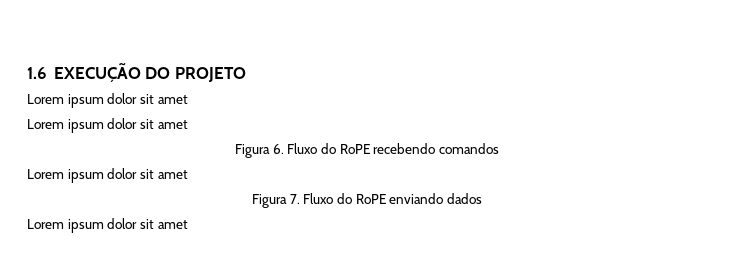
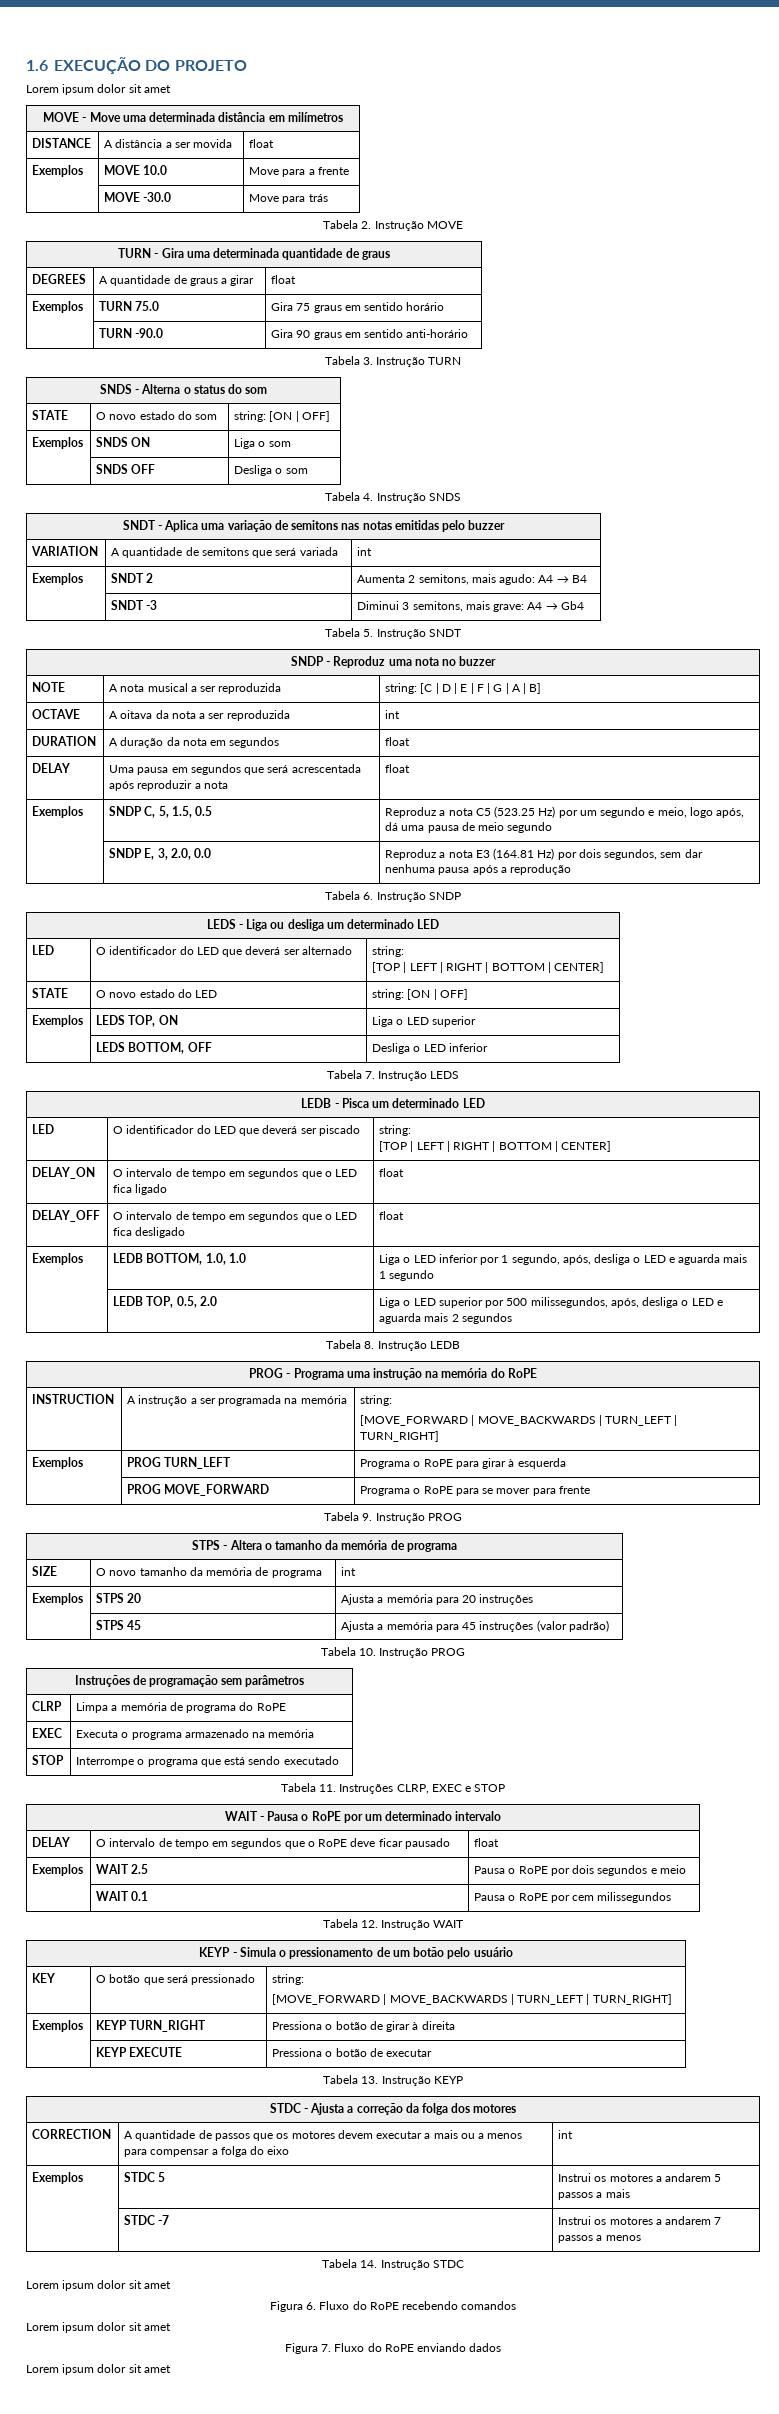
(188, 99) none -> [43,112,343,122] [32,138,92,148] [104,139,233,148] [249,139,275,148] [32,165,84,177] [104,165,168,175] [249,167,349,177] [104,192,172,202] [249,194,328,204] [323,220,463,231] [118,248,390,260] [32,274,87,284] [99,275,255,286] [271,275,297,284] [32,301,84,313] [99,301,160,311] [271,302,445,313] [99,328,164,338] [271,329,469,340] [324,356,462,367] [99,384,268,394] [32,410,69,420] [96,411,218,420] [234,411,330,422] [32,437,84,449] [96,437,151,447] [234,438,291,449] [96,464,156,474] [234,465,308,476] [325,492,461,503] [122,520,506,532] [31,546,99,556] [111,547,338,558] [357,547,373,556] [32,573,84,585] [111,573,154,583] [357,574,587,585] [111,600,158,610] [357,601,584,612] [325,628,461,639] [290,656,497,668] [32,682,66,692] [109,683,282,694] [385,683,542,694] [32,709,81,719] [109,710,290,721] [385,710,401,719] [32,736,97,746] [109,737,280,748] [385,737,411,746] [32,763,71,773] [109,764,361,775] [109,780,228,791] [385,764,411,773] [32,806,84,818] [109,806,213,818] [385,806,745,818] [385,822,553,833] [109,848,212,860] [385,848,703,860] [385,864,572,875] [325,891,461,902] [206,919,440,931] [32,945,55,955] [96,946,352,957] [372,946,405,957] [372,962,605,973] [32,988,69,998] [96,989,218,998] [372,989,468,1000] [32,1015,84,1027] [96,1015,178,1027] [372,1016,476,1027] [96,1042,212,1054] [372,1043,488,1054] [326,1070,460,1081] [301,1098,485,1108] [32,1124,55,1134] [113,1125,360,1136] [379,1125,412,1136] [379,1141,612,1152] [32,1167,96,1179] [113,1168,358,1179] [113,1184,168,1195] [379,1168,405,1177] [32,1210,101,1222] [113,1211,358,1222] [113,1227,186,1238] [379,1211,405,1220] [32,1253,84,1265] [113,1253,246,1265] [379,1254,748,1265] [379,1270,435,1281] [113,1296,217,1308] [379,1297,723,1308] [379,1313,512,1324] [326,1340,460,1351] [249,1368,537,1380] [32,1394,115,1404] [127,1395,347,1406] [360,1395,393,1406] [360,1415,678,1426] [360,1431,440,1442] [32,1457,84,1469] [127,1457,232,1469] [360,1458,566,1469] [127,1484,270,1496] [360,1486,590,1496] [324,1512,462,1523] [192,1540,457,1552] [32,1566,58,1576] [96,1567,322,1578] [341,1567,357,1576] [32,1593,84,1605] [96,1593,142,1603] [341,1594,534,1605] [96,1620,142,1630] [341,1620,609,1632] [320,1647,466,1658] [74,1675,305,1687] [32,1701,63,1711] [76,1702,286,1713] [32,1728,63,1738] [76,1729,315,1740] [32,1755,65,1765] [76,1756,339,1767] [280,1783,506,1794] [224,1811,502,1823] [32,1837,71,1847] [96,1838,450,1849] [474,1838,500,1847] [32,1864,84,1876] [96,1864,149,1874] [474,1865,686,1876] [96,1891,149,1901] [474,1892,672,1903] [322,1919,464,1930] [199,1947,513,1959] [32,1973,56,1983] [96,1974,256,1985] [272,1974,305,1985] [272,1994,672,2005] [32,2020,84,2032] [96,2020,207,2032] [272,2021,455,2032] [96,2047,183,2057] [272,2048,433,2057] [323,2075,463,2086] [269,2103,517,2115] [32,2129,112,2139] [124,2130,523,2141] [124,2146,290,2157] [558,2130,574,2139] [32,2172,84,2184] [124,2172,166,2182] [558,2173,722,2182] [558,2189,630,2200] [124,2215,170,2225] [558,2216,722,2225] [558,2235,641,2243] [322,2259,464,2270] // MOVE - Move uma determinada distância em milímetros // DISTANCE | A distância a ser movida | float // Exemplos | MOVE 10.0 | Move para a frente // | MOVE -30.0 | Move para trás // Tabela 2. Instrução MOVE // TURN - Gira uma determinada quantidade de graus // DEGREES | A quantidade de graus a girar | float // Exemplos | TURN 75.0 | Gira 75 graus em sentido horário // | TURN -90.0 | Gira 90 graus em sentido anti-horário // Tabela 3. Instrução TURN // SNDS - Alterna o status do som // STATE | O novo estado do som | string: [ON | OFF] // Exemplos | SNDS ON | Liga o som // | SNDS OFF | Desliga o som // Tabela 4. Instrução SNDS // SNDT - Aplica uma variação de semitons nas notas emitidas pelo buzzer // VARIATION | A quantidade de semitons que será variada | int // Exemplos | SNDT 2 | Aumenta 2 semitons, mais agudo: A4 → B4 // | SNDT -3 | Diminui 3 semitons, mais grave: A4 → Gb4 // Tabela 5. Instrução SNDT // SNDP - Reproduz uma nota no buzzer // NOTE | A nota musical a ser reproduzida | string: [C | D | E | F | G | A | B] // OCTAVE | A oitava da nota a ser reproduzida | int // DURATION | A duração da nota em segundos | float // DELAY | Uma pausa em segundos que será acrescentada após reproduzir a nota | float // Exemplos | SNDP C, 5, 1.5, 0.5 | Reproduz a nota C5 (523.25 Hz) por um segundo e meio, logo após, dá uma pausa de meio segundo // | SNDP E, 3, 2.0, 0.0 | Reproduz a nota E3 (164.81 Hz) por dois segundos, sem dar nenhuma pausa após a reprodução // Tabela 6. Instrução SNDP // LEDS - Liga ou desliga um determinado LED // LED | O identificador do LED que deverá ser alternado | string: // [TOP | LEFT | RIGHT | BOTTOM | CENTER] // STATE | O novo estado do LED | string: [ON | OFF] // Exemplos | LEDS TOP, ON | Liga o LED superior // | LEDS BOTTOM, OFF | Desliga o LED inferior // Tabela 7. Instrução LEDS // LEDB - Pisca um determinado LED // LED | O identificador do LED que deverá ser piscado | string: // [TOP | LEFT | RIGHT | BOTTOM | CENTER] // DELAY_ON | O intervalo de tempo em segundos que o LED fica ligado | float // DELAY_OFF | O intervalo de tempo em segundos que o LED fica desligado | float // Exemplos | LEDB BOTTOM, 1.0, 1.0 | Liga o LED inferior por 1 segundo, após, desliga o LED e aguarda mais 1 segundo // | LEDB TOP, 0.5, 2.0 | Liga o LED superior por 500 milissegundos, após, desliga o LED e aguarda mais 2 segundos // Tabela 8. Instrução LEDB // PROG - Programa uma instrução na memória do RoPE // INSTRUCTION | A instrução a ser programada na memória | string: // [MOVE_FORWARD | MOVE_BACKWARDS | TURN_LEFT | TURN_RIGHT] // Exemplos | PROG TURN_LEFT | Programa o RoPE para girar à esquerda // | PROG MOVE_FORWARD | Programa o RoPE para se mover para frente // Tabela 9. Instrução PROG // STPS - Altera o tamanho da memória de programa // SIZE | O novo tamanho da memória de programa | int // Exemplos | STPS 20 | Ajusta a memória para 20 instruções // | STPS 45 | Ajusta a memória para 45 instruções (valor padrão) // Tabela 10. Instrução PROG // Instruções de programação sem parâmetros // CLRP | Limpa a memória de programa do RoPE // EXEC | Executa o programa armazenado na memória // STOP | Interrompe o programa que está sendo executado // Tabela 11. Instruções CLRP, EXEC e STOP // WAIT - Pausa o RoPE por um determinado intervalo // DELAY | O intervalo de tempo em segundos que o RoPE deve ficar pausado | float // Exemplos | WAIT 2.5 | Pausa o RoPE por dois segundos e meio // | WAIT 0.1 | Pausa o RoPE por cem milissegundos // Tabela 12. Instrução WAIT // KEYP - Simula o pressionamento de um botão pelo usuário // KEY | O botão que será pressionado | string: // [MOVE_FORWARD | MOVE_BACKWARDS | TURN_LEFT | TURN_RIGHT] // Exemplos | KEYP TURN_RIGHT | Pressiona o botão de girar à direita // | KEYP EXECUTE | Pressiona o botão de executar // Tabela 13. Instrução KEYP // STDC - Ajusta a correção da folga dos motores // CORRECTION | A quantidade de passos que os motores devem executar a mais ou a menos para compensar a folga do eixo | int // Exemplos | STDC 5 | Instrui os motores a andarem 5 passos a mais // | STDC -7 | Instrui os motores a andarem 7 passos a menos // Tabela 14. Instrução STDC

